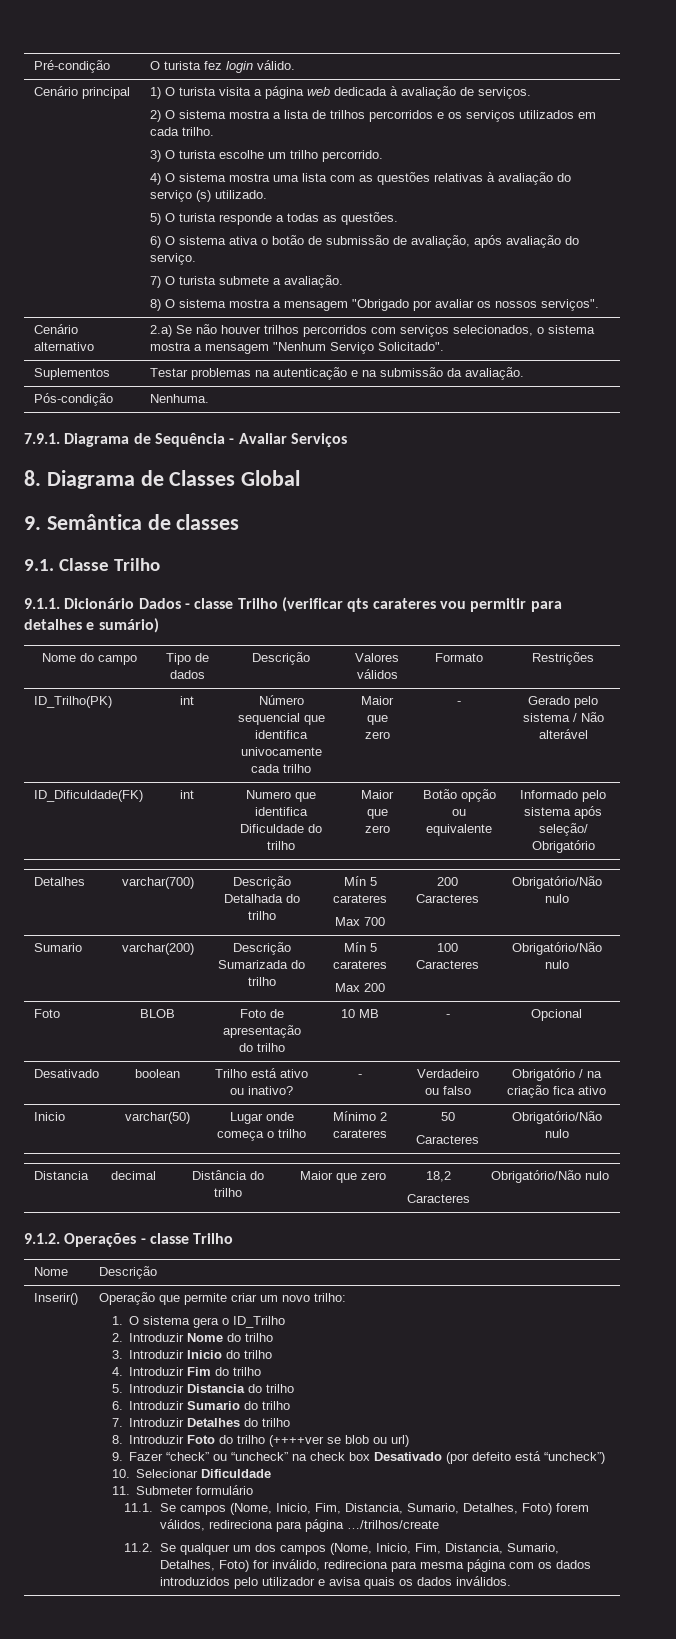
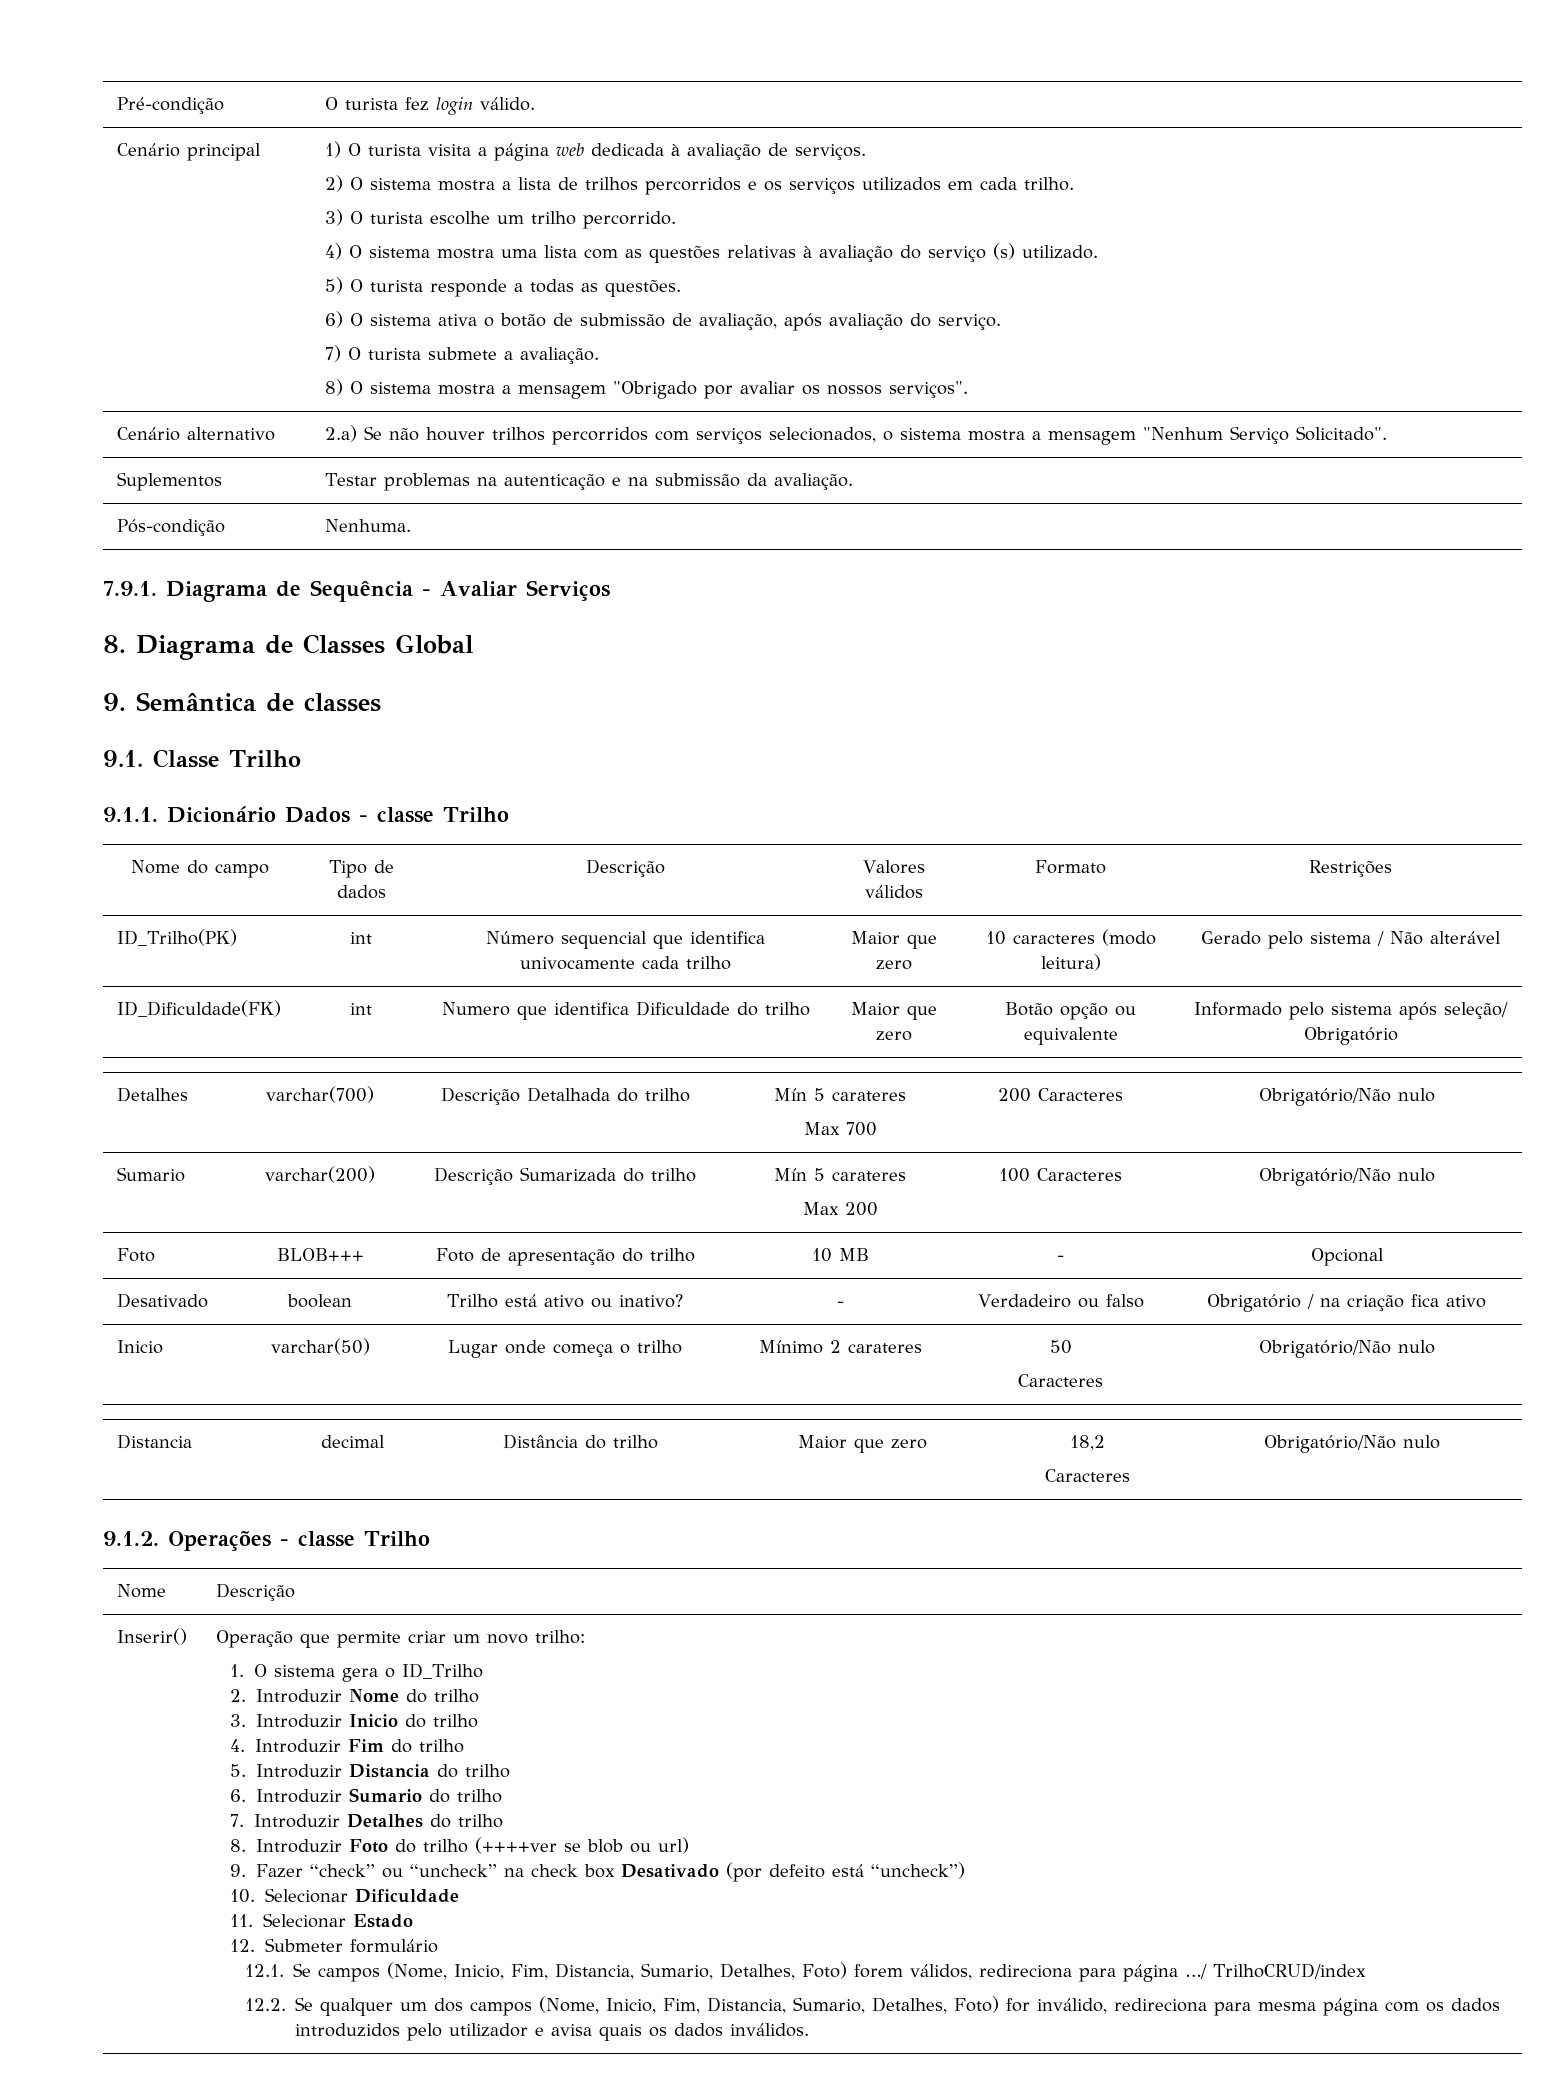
[281,597,562,612] [24,618,159,633] (verificar qts carateres vou permitir para detalhes e sumário) -> (509, 814) none
[457,701,461,705] - -> [985,929,1156,946] [1040,954,1101,971] 10 caracteres (modo leitura)
[140,1009,175,1018] BLOB -> [276,1248,364,1261] BLOB+++
(130, 1490) none -> [262,1913,413,1928] [230,1939,256,1952] Selecionar Estado // 12.
[124,1503,154,1512] 11.1. -> [244,1964,284,1977] 12.1.
[346,1520,439,1529] [124,1543,154,1552] …/trilhos/create // 11.2. -> [1185,1963,1367,1979] [244,1998,286,2011] …/ TrilhoCRUD/index // 12.2.

